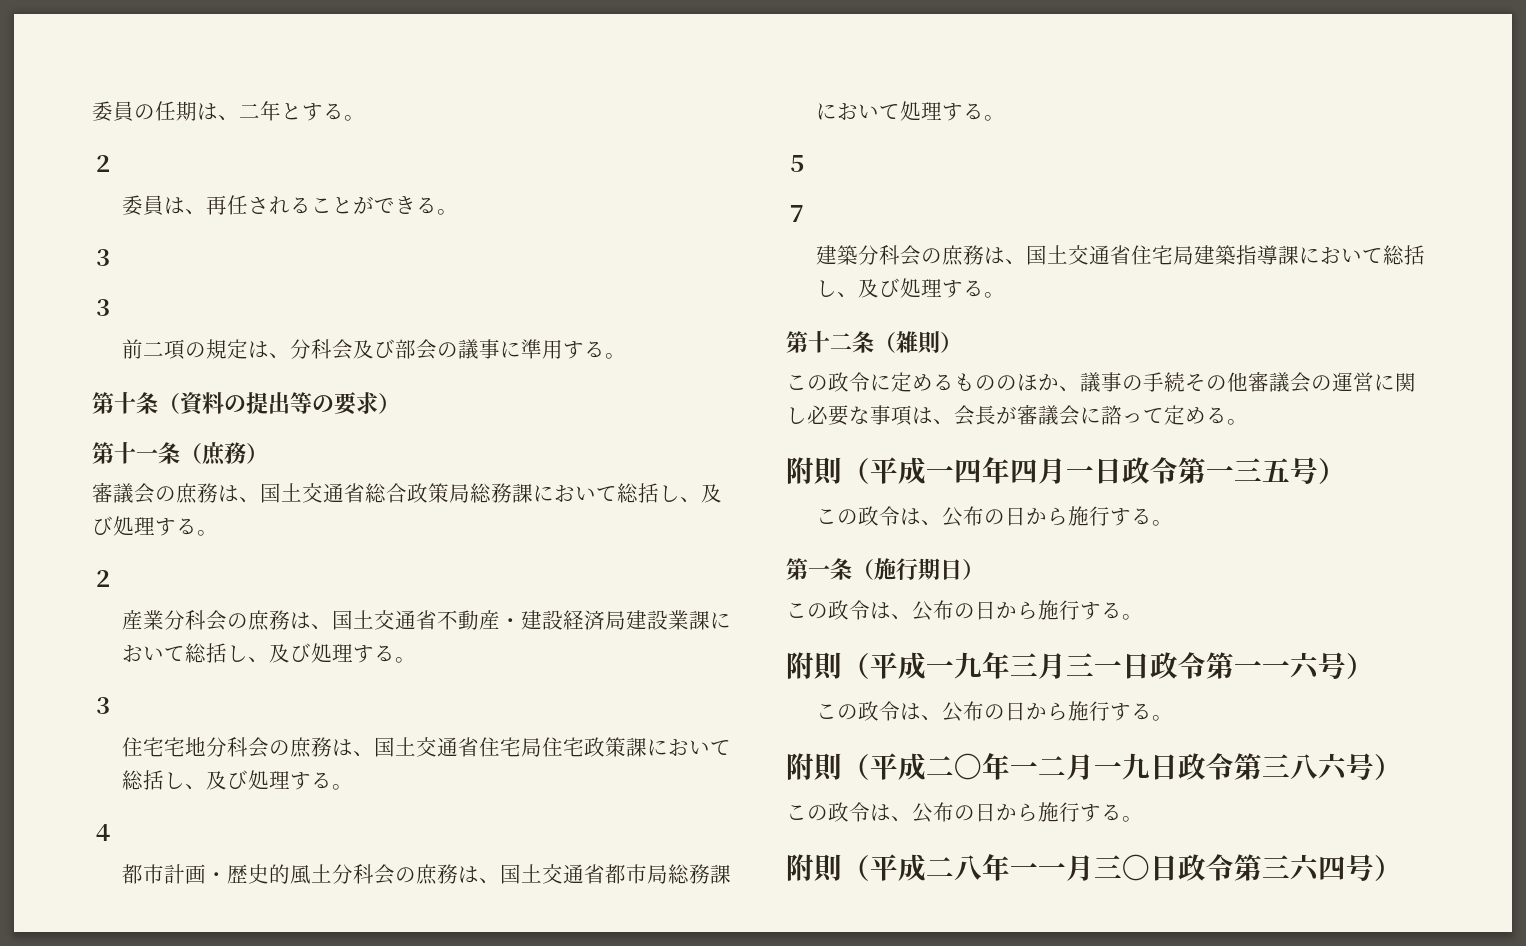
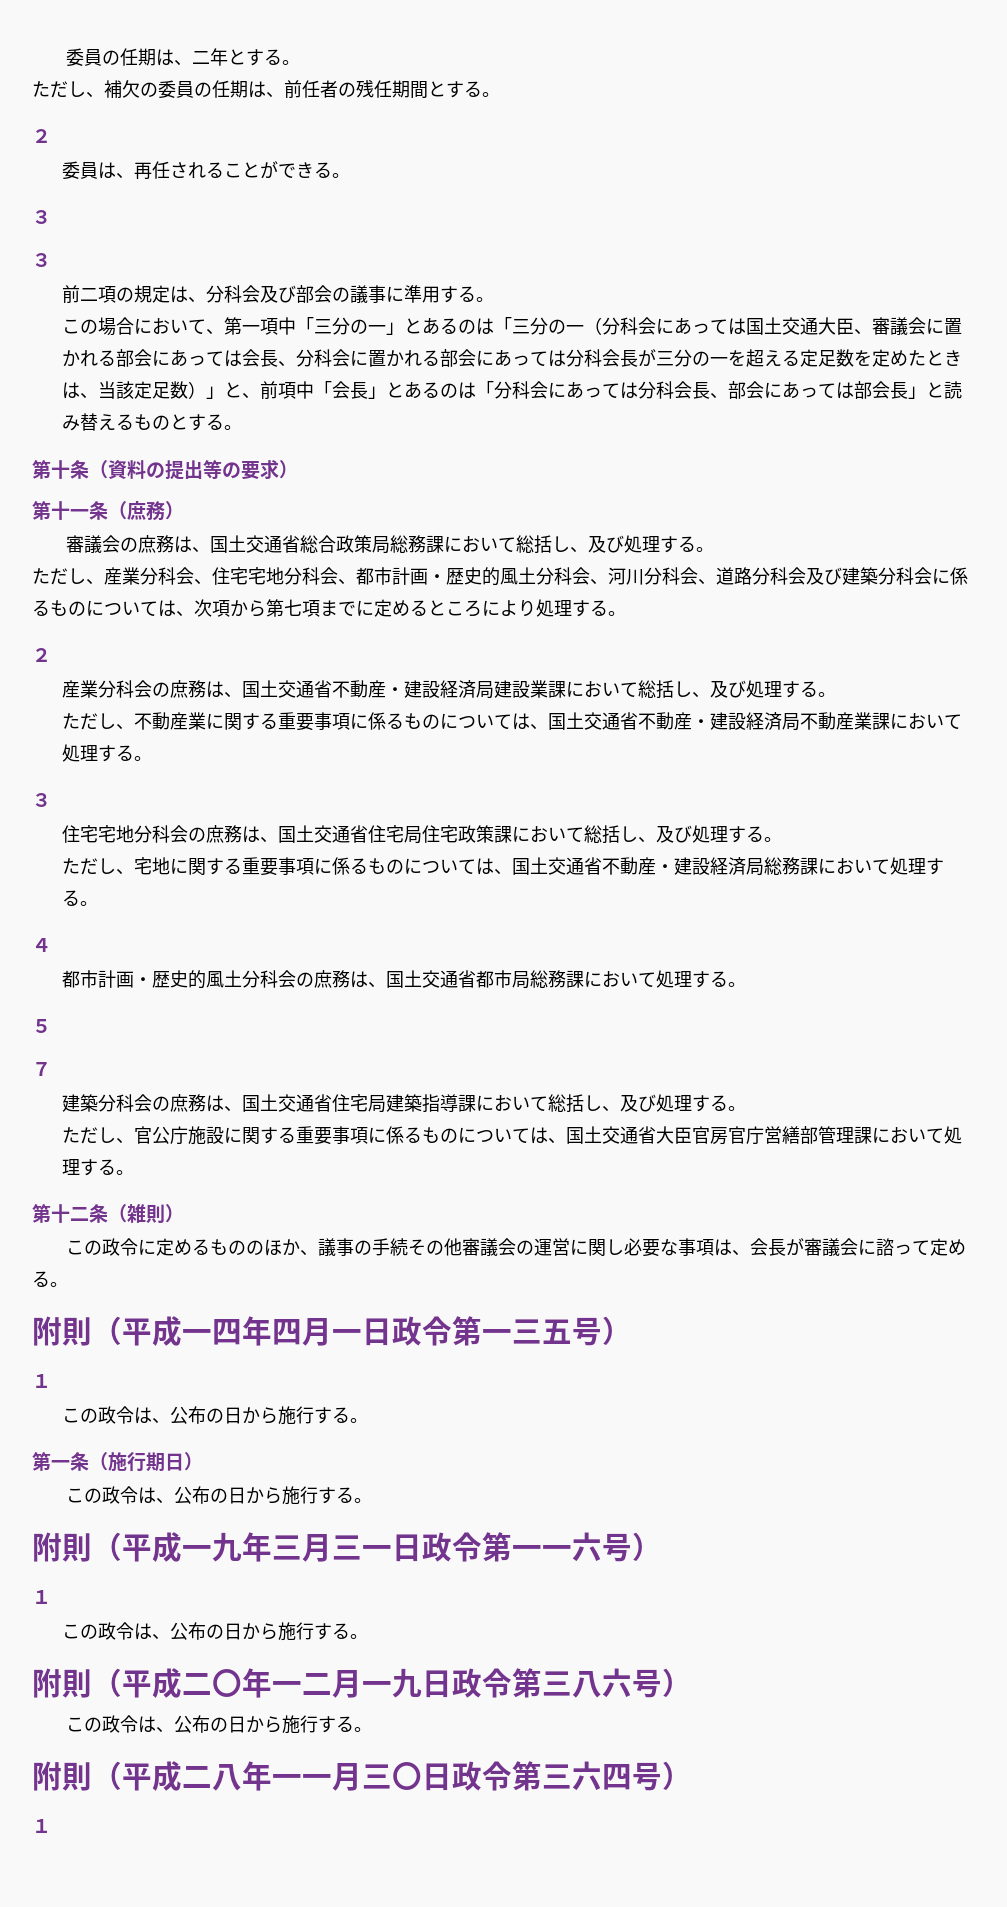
(365, 118) none -> [32,80,500,99] // ただし、補欠の委員の任期は、前任者の残任期間とする。
(626, 356) none -> [62,317,963,336] [62,349,963,367] [62,381,963,399] [62,413,243,431] // この場合において、第一項中「三分の一」とあるのは「三分の一（分科会にあっては国土交通大臣、審議会に置かれる部会にあっては会長、分科会に置かれる部会にあっては分科会長が三分の一を超える定足数を定めたときは、当該定足数）」と、前項中「会長」とあるのは「分科会にあっては分科会長、部会にあっては部会長」と読み替えるものとする。
(218, 533) none -> [32,567,968,586] [32,599,626,617] // ただし、産業分科会、住宅宅地分科会、都市計画・歴史的風土分科会、河川分科会、道路分科会及び建築分科会に係るものについては、次項から第七項までに定めるところにより処理する。
(416, 660) none -> [62,712,963,731] [62,744,153,762] // ただし、不動産業に関する重要事項に係るものについては、国土交通省不動産・建設経済局不動産業課において処理する。
(353, 787) none -> [62,857,945,876] [62,890,99,906] // ただし、宅地に関する重要事項に係るものについては、国土交通省不動産・建設経済局総務課において処理する。
(1005, 295) none -> [62,1126,963,1145] [62,1159,135,1176] // ただし、官公庁施設に関する重要事項に係るものについては、国土交通省大臣官房官庁営繕部管理課において処理する。
(1346, 471) none -> [32,1374,51,1388] // １
(1374, 666) none -> [32,1590,51,1604] // １
(1402, 868) none -> [32,1819,51,1833] // １

